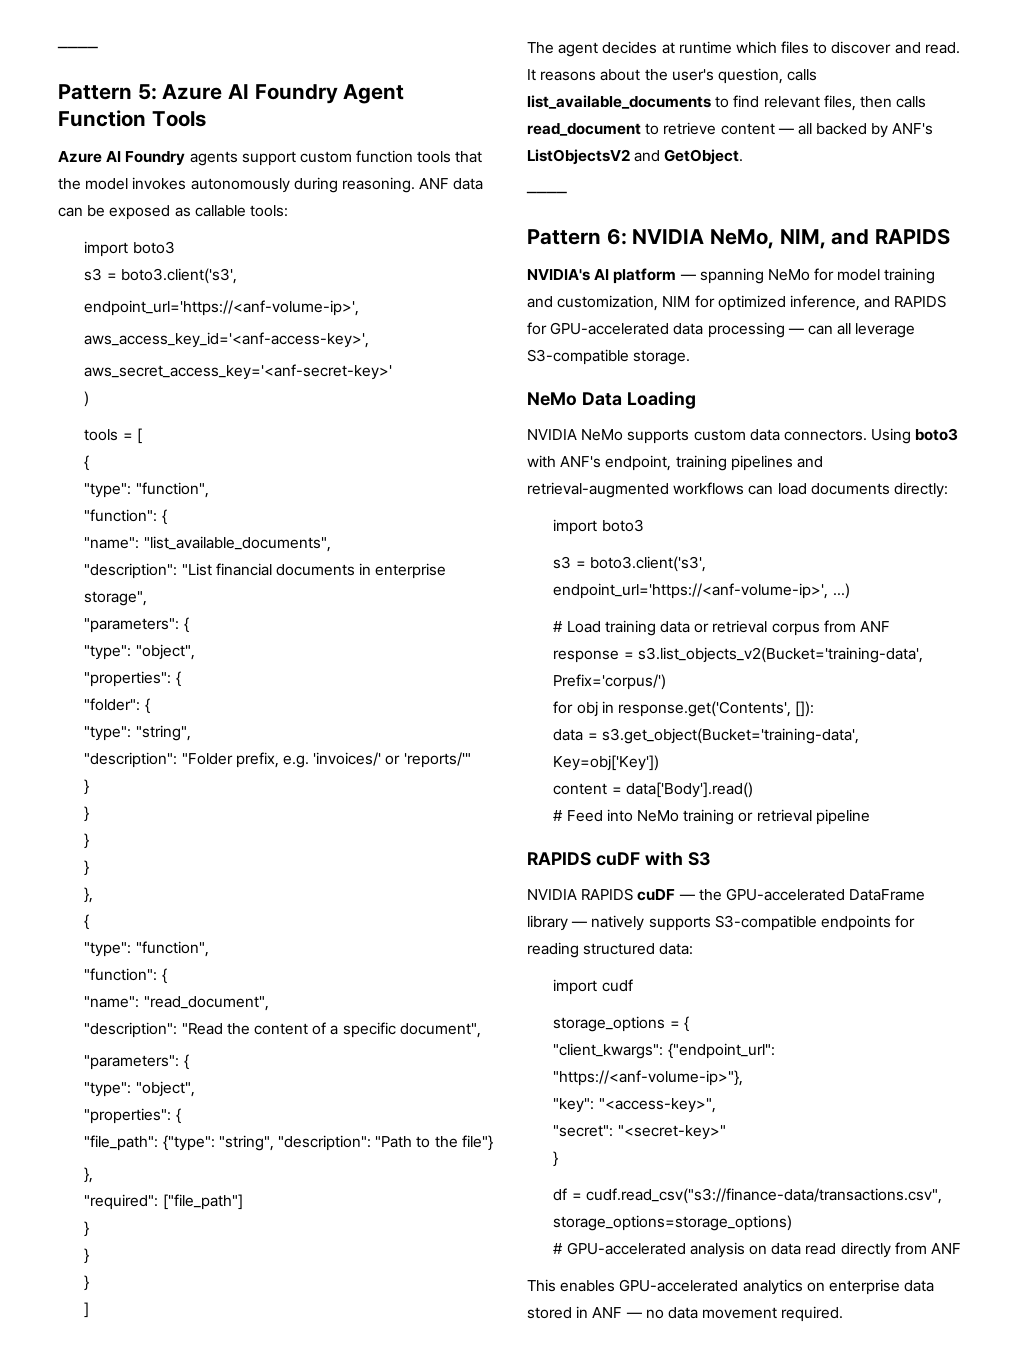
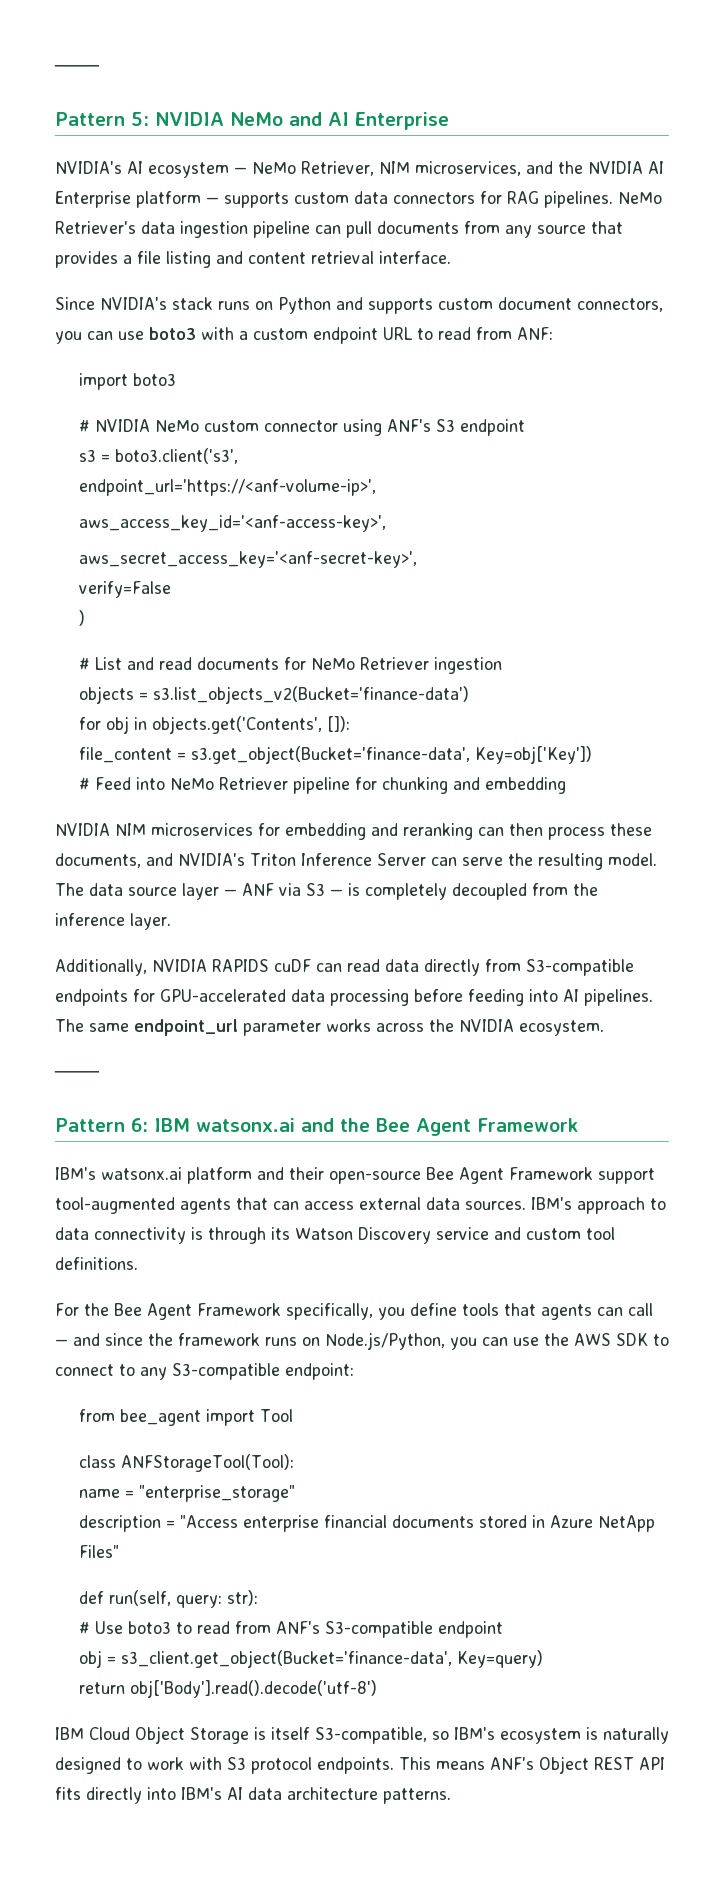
[162,84,405,104] [58,110,206,127] [58,150,483,166] [58,177,484,193] [58,205,288,220] [84,241,175,257] Azure AI Foundry Agent Function Tools // Azure AI Foundry agents support custom function tools that the model invokes autonomously during reasoning. ANF data can be exposed as callable tools: // import boto3 -> [155,112,449,130] [55,161,664,178] [55,191,662,208] [55,221,623,238] [55,251,451,268] [55,297,663,314] [55,327,553,344] [78,373,176,390] [78,419,525,436] NVIDIA NeMo and AI Enterprise // NVIDIA's AI ecosystem — NeMo Retriever, NIM microservices, and the NVIDIA AI Enterprise platform — supports custom data connectors for RAG pipelines. NeMo Retriever's data ingestion pipeline can pull documents from any source that provides a file listing and content retrieval interface. // Since NVIDIA's stack runs on Python and supports custom document connectors, you can use boto3 with a custom endpoint URL to read from ANF: // import boto3 // # NVIDIA NeMo custom connector using ANF's S3 endpoint
[84,364,393,380] aws_secret_access_key='<anf-secret-key>' -> [78,551,417,568] [78,581,171,598] aws_secret_access_key='<anf-secret-key>', // verify=False
[84,428,142,444] [84,455,90,471] [84,482,209,498] [84,509,167,525] [84,536,331,552] [84,563,447,579] [84,591,148,606] [84,617,189,633] [84,644,195,660] [84,671,181,687] [84,698,150,714] [84,725,191,741] [84,752,471,768] [84,779,90,795] [84,806,90,822] [84,833,90,849] [84,860,90,876] [84,887,94,903] [84,914,90,930] [84,941,209,957] [84,968,167,984] [84,996,269,1011] [84,1022,481,1038] [84,1054,189,1070] [84,1081,195,1097] [84,1108,181,1124] [84,1135,493,1151] [84,1167,94,1183] [84,1194,243,1210] [84,1221,90,1237] [84,1248,90,1264] [84,1275,90,1291] [84,1302,90,1318] [527,41,960,57] [527,68,818,84] [527,95,927,111] [527,122,934,138] [527,149,744,165] [526,191,567,198] [527,228,951,249] [527,268,936,284] [527,295,947,311] [527,322,916,338] [527,349,691,365] [527,391,696,409] [527,428,959,444] [527,455,823,471] [527,482,948,498] [553,519,644,535] [553,556,706,572] [553,583,850,599] [553,620,890,636] [553,647,923,663] [553,674,667,690] [553,701,815,717] [553,728,859,744] [553,755,660,771] [553,782,753,798] [553,809,870,825] [527,851,711,866] [527,888,926,901] [527,915,916,931] [527,942,694,958] [553,979,633,995] [553,1016,689,1032] [553,1043,775,1059] [553,1070,744,1086] [553,1098,716,1113] [553,1125,726,1140] [553,1151,559,1167] [553,1188,942,1204] [553,1215,793,1231] [553,1242,961,1258] [527,1279,935,1295] [527,1306,844,1322] tools = [ // { // "type": "function", // "function": { // "name": "list_available_documents", // "description": "List financial documents in enterprise storage", // "parameters": { // "type": "object", // "properties": { // "folder": { // "type": "string", // "description": "Folder prefix, e.g. 'invoices/' or 'reports/'" // } // } // } // } // }, // { // "type": "function", // "function": { // "name": "read_document", // "description": "Read the content of a specific document", // "parameters": { // "type": "object", // "properties": { // "file_path": {"type": "string", "description": "Path to the file"} // }, // "required": ["file_path"] // } // } // } // ] // The agent decides at runtime which files to discover and read. It reasons about the user's question, calls list_available_documents to find relevant files, then calls read_document to retrieve content — all backed by ANF's ListObjectsV2 and GetObject. // ──── // Pattern 6: NVIDIA NeMo, NIM, and RAPIDS // NVIDIA's AI platform — spanning NeMo for model training and customization, NIM for optimized inference, and RAPIDS for GPU-accelerated data processing — can all leverage S3-compatible storage. // NeMo Data Loading // NVIDIA NeMo supports custom data connectors. Using boto3 with ANF's endpoint, training pipelines and retrieval-augmented workflows can load documents directly: // import boto3 // s3 = boto3.client('s3', endpoint_url='https://<anf-volume-ip>', ...) // # Load training data or retrieval corpus from ANF // response = s3.list_objects_v2(Bucket='training-data', Prefix='corpus/') // for obj in response.get('Contents', []): // data = s3.get_object(Bucket='training-data', Key=obj['Key']) // content = data['Body'].read() // # Feed into NeMo training or retrieval pipeline // RAPIDS cuDF with S3 // NVIDIA RAPIDS cuDF — the GPU-accelerated DataFrame library — natively supports S3-compatible endpoints for reading structured data: // import cudf // storage_options = { // "client_kwargs": {"endpoint_url": "https://<anf-volume-ip>"}, // "key": "<access-key>", // "secret": "<secret-key>" // } // df = cudf.read_csv("s3://finance-data/transactions.csv", storage_options=storage_options) // # GPU-accelerated analysis on data read directly from ANF // This enables GPU-accelerated analytics on enterprise data stored in ANF — no data movement required. -> [78,657,502,674] [78,686,469,704] [78,716,350,734] [78,746,592,764] [78,777,566,794] [55,823,652,840] [55,853,657,870] [55,883,598,900] [55,913,171,930] [55,959,634,976] [55,989,653,1006] [55,1019,604,1036] [54,1071,100,1078] [55,1118,578,1136] [55,1167,655,1184] [55,1197,666,1214] [55,1227,615,1244] [55,1257,138,1270] [55,1303,653,1320] [55,1332,669,1350] [55,1363,354,1380] [78,1409,293,1426] [78,1454,294,1472] [78,1485,295,1502] [78,1515,655,1532] [78,1545,119,1558] [78,1590,258,1608] [78,1621,503,1638] [78,1650,543,1668] [78,1680,377,1698] [55,1726,669,1744] [55,1756,665,1774] [55,1787,451,1804] # List and read documents for NeMo Retriever ingestion // objects = s3.list_objects_v2(Bucket='finance-data') // for obj in objects.get('Contents', []): // file_content = s3.get_object(Bucket='finance-data', Key=obj['Key']) // # Feed into NeMo Retriever pipeline for chunking and embedding // NVIDIA NIM microservices for embedding and reranking can then process these documents, and NVIDIA's Triton Inference Server can serve the resulting model. The data source layer — ANF via S3 — is completely decoupled from the inference layer. // Additionally, NVIDIA RAPIDS cuDF can read data directly from S3-compatible endpoints for GPU-accelerated data processing before feeding into AI pipelines. The same endpoint_url parameter works across the NVIDIA ecosystem. // ──── // Pattern 6: IBM watsonx.ai and the Bee Agent Framework // IBM's watsonx.ai platform and their open-source Bee Agent Framework support tool-augmented agents that can access external data sources. IBM's approach to data connectivity is through its Watson Discovery service and custom tool definitions. // For the Bee Agent Framework specifically, you define tools that agents can call — and since the framework runs on Node.js/Python, you can use the AWS SDK to connect to any S3-compatible endpoint: // from bee_agent import Tool // class ANFStorageTool(Tool): // name = "enterprise_storage" // description = "Access enterprise financial documents stored in Azure NetApp Files" // def run(self, query: str): // # Use boto3 to read from ANF's S3-compatible endpoint // obj = s3_client.get_object(Bucket='finance-data', Key=query) // return obj['Body'].read().decode('utf-8') // IBM Cloud Object Storage is itself S3-compatible, so IBM's ecosystem is naturally designed to work with S3 protocol endpoints. This means ANF's Object REST API fits directly into IBM's AI data architecture patterns.

